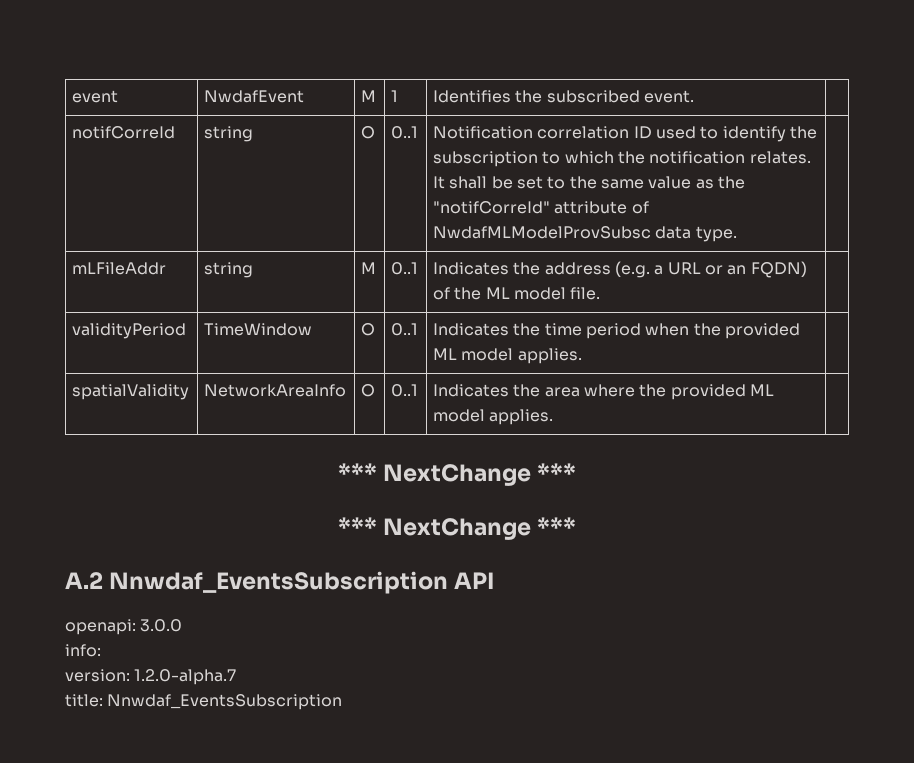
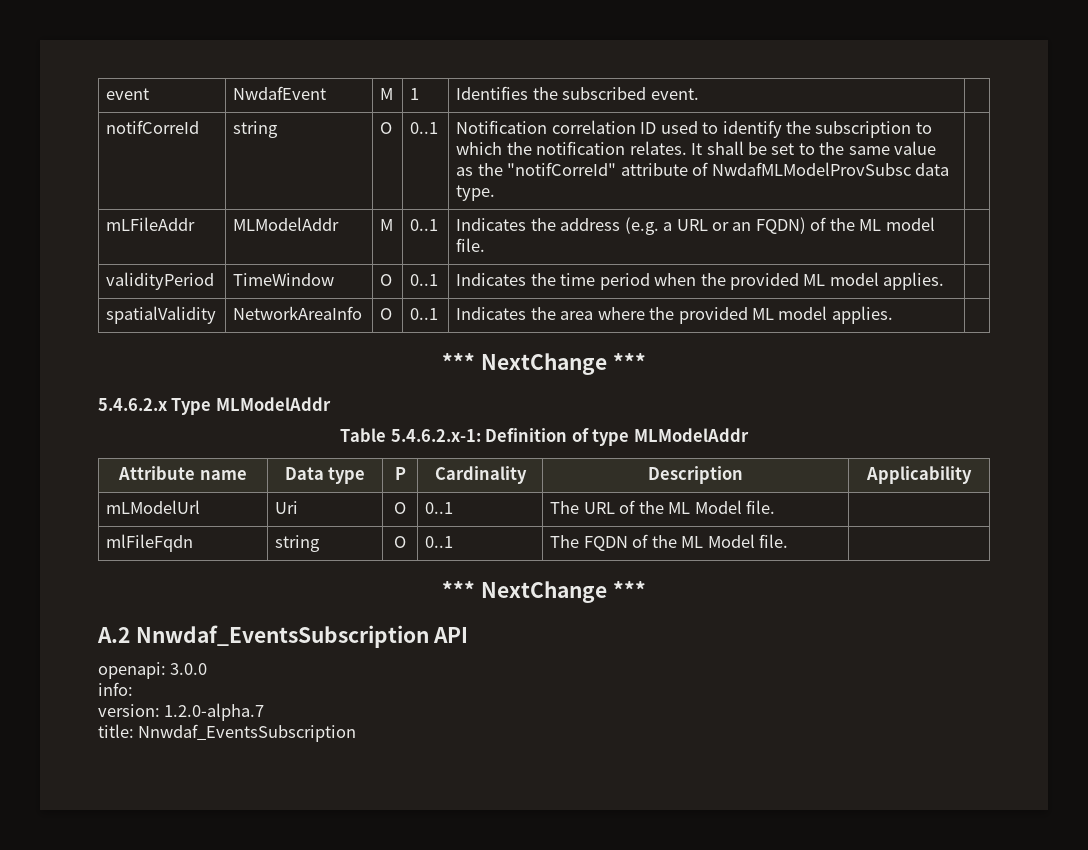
[204,262,254,278] string -> [233,217,340,231] MLModelAddr
(577, 472) none -> [98,397,331,415] [340,428,749,446] [118,466,247,480] [284,467,366,484] [394,467,406,480] [434,466,527,484] [648,466,743,484] [866,466,972,484] [106,500,201,514] [275,501,299,514] [394,502,406,514] [425,502,454,514] [550,500,776,514] [106,534,194,552] [275,535,321,552] [394,536,406,548] [425,536,454,548] [550,534,789,551] // 5.4.6.2.x Type MLModelAddr // Table 5.4.6.2.x-1: Definition of type MLModelAddr // Attribute name | Data type | P | Cardinality | Description | Applicability // mLModelUrl | Uri | O | 0..1 | The URL of the ML Model file. | // mlFileFqdn | string | O | 0..1 | The FQDN of the ML Model file. |

